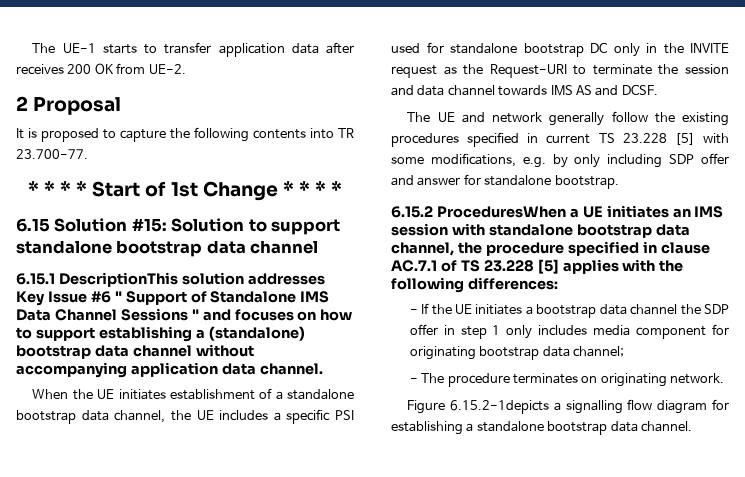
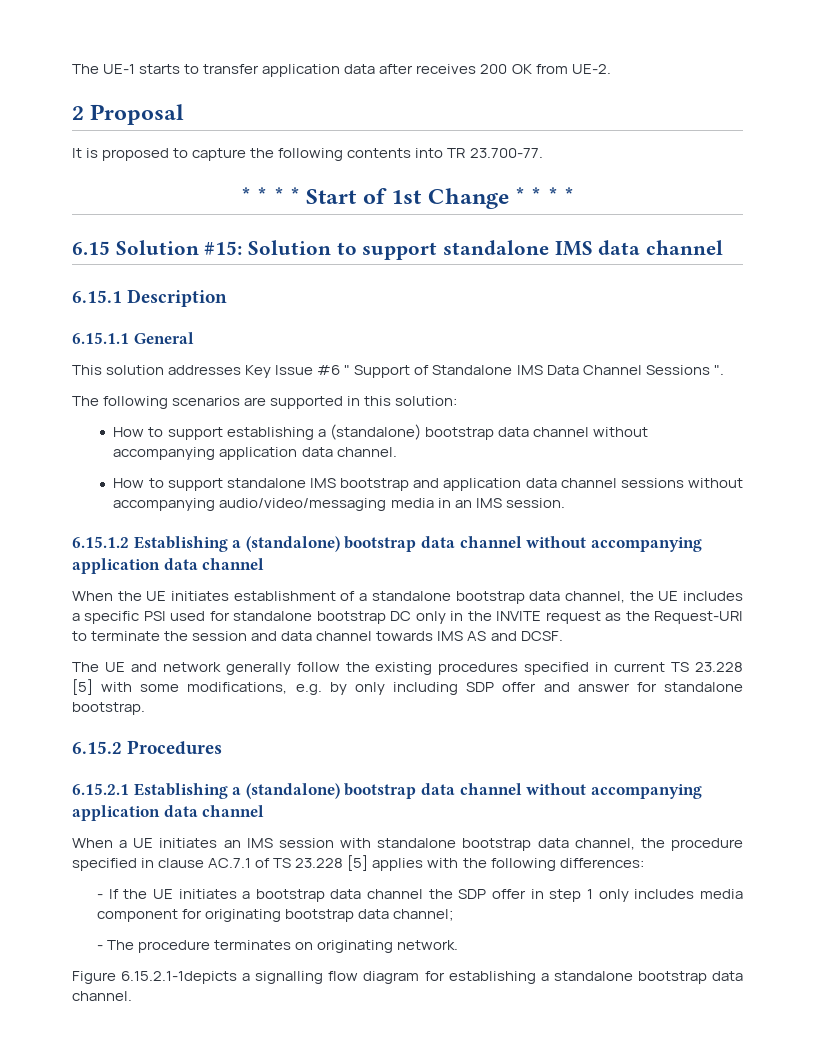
[116,240,203,257] bootstrap -> [554,241,593,256] IMS
[58,272,178,287] DescriptionThis -> [127,289,228,307] [72,332,194,344] [72,365,102,375] Description // 6.15.1.1 General // This
[191,309,353,321] " and focuses on how -> [713,365,724,375] [72,396,458,409] [113,427,145,437] ". // The following scenarios are supported in this solution: // How
(323, 369) none -> [113,478,744,491] [113,498,565,511] [72,536,702,552] [72,558,265,574] // How to support standalone IMS bootstrap and application data channel sessions without accompanying audio/video/messaging media in an IMS session. // 6.15.1.2 Establishing a (standalone) bootstrap data channel without accompanying application data channel
[436,206,566,218] ProceduresWhen -> [127,740,223,755] [72,783,702,799] [72,805,265,821] [72,838,113,848] Procedures // 6.15.2.1 Establishing a (standalone) bootstrap data channel without accompanying application data channel // When
[450,400,550,414] 6.15.2-1depicts -> [121,971,238,984] 6.15.2.1-1depicts

